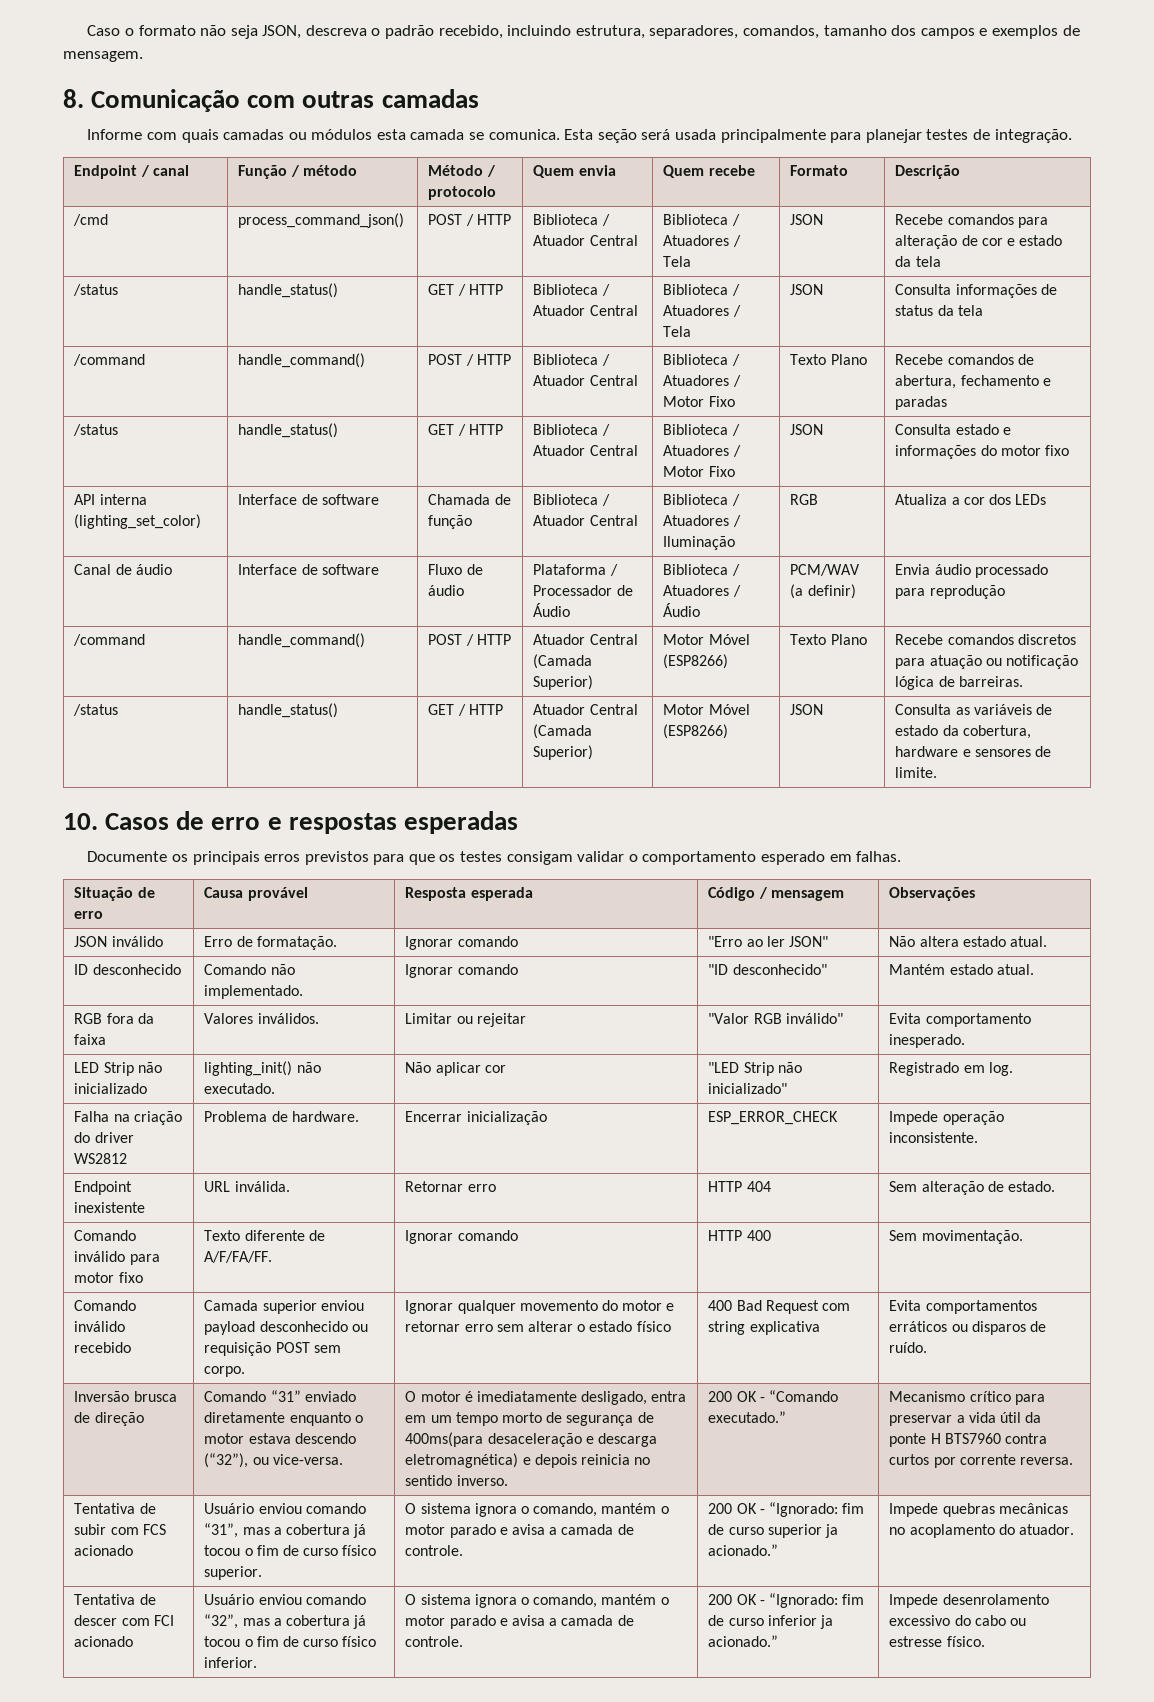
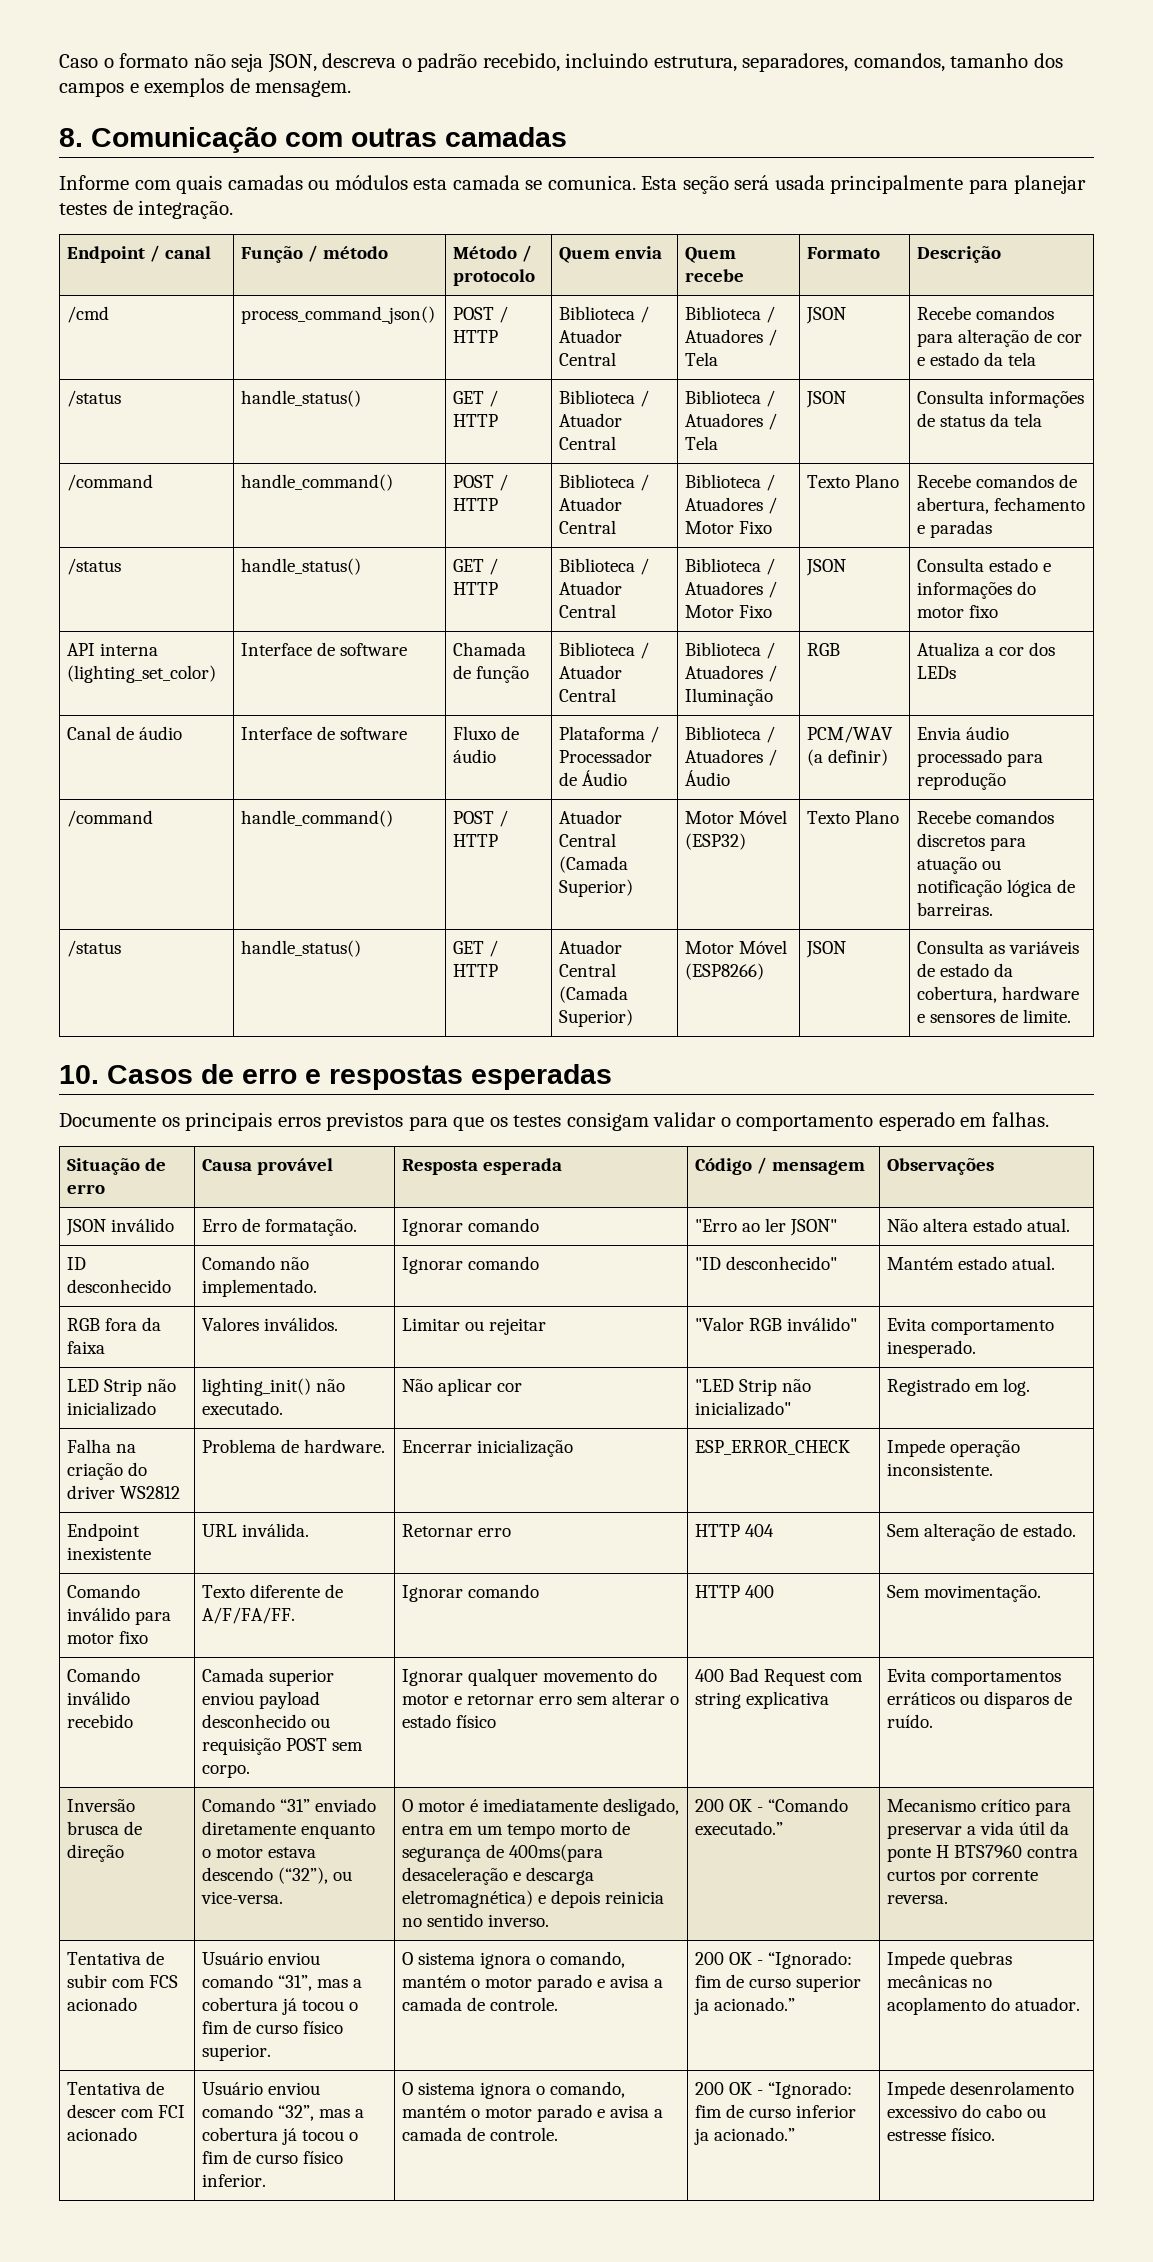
[663,654,729,669] (ESP8266) -> [685,833,747,850] (ESP32)

